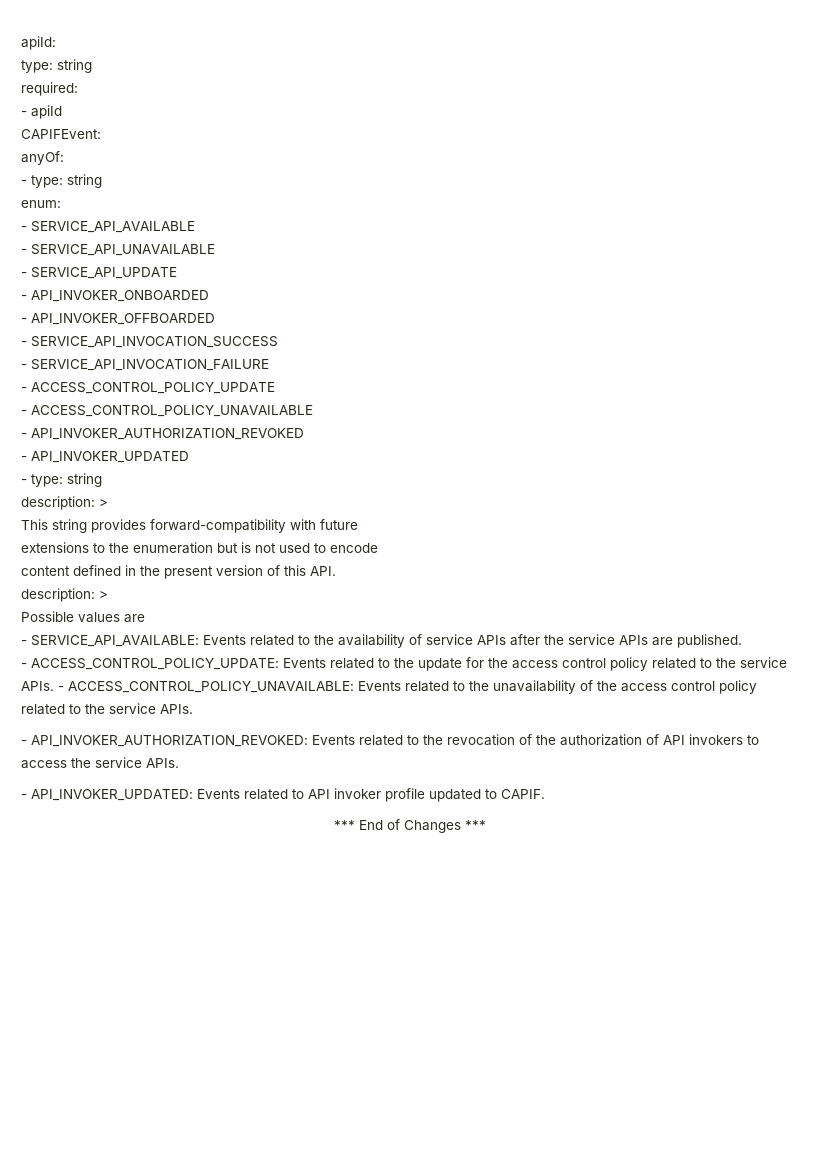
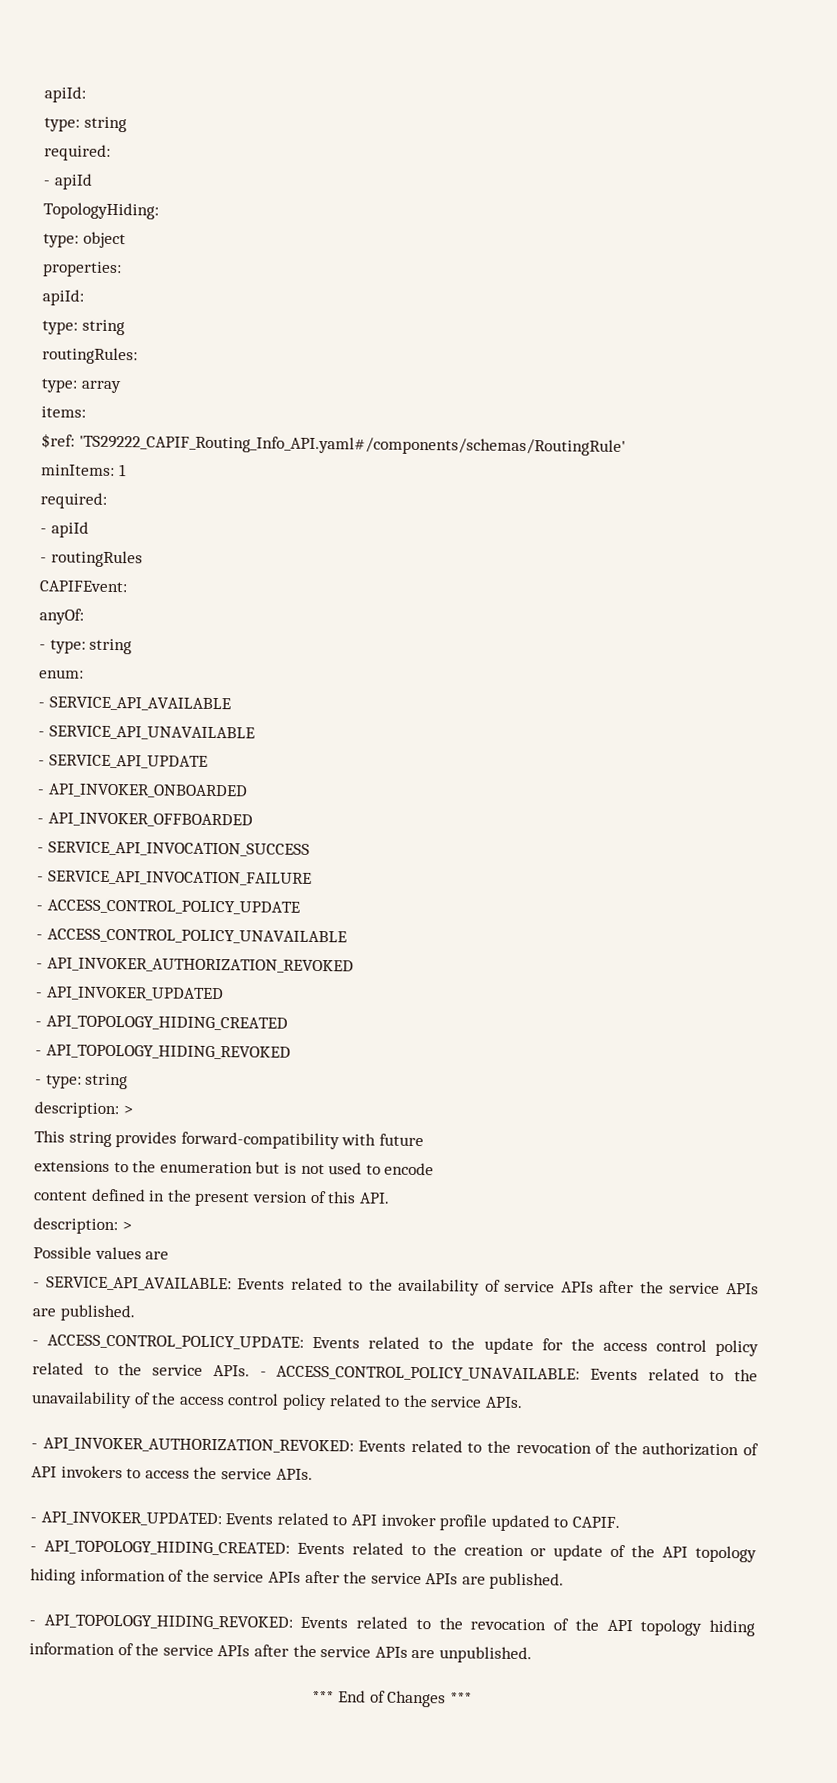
(62, 112) none -> [43,202,159,220] [43,231,126,249] [42,261,122,278] [42,289,84,306] [42,319,125,336] [42,347,138,365] [41,378,121,394] [41,406,86,418] [41,433,626,457] [41,464,127,477] [40,492,107,509] [40,521,89,538] [40,550,143,568] // TopologyHiding: // type: object // properties: // apiId: // type: string // routingRules: // type: array // items: // $ref: 'TS29222_CAPIF_Routing_Info_API.yaml#/components/schemas/RoutingRule' // minItems: 1 // required: // - apiId // - routingRules
(189, 457) none -> [35,1015,288,1031] [35,1044,291,1060] // - API_TOPOLOGY_HIDING_CREATED // - API_TOPOLOGY_HIDING_REVOKED
(545, 794) none -> [30,1540,757,1563] [30,1568,565,1590] [29,1614,756,1637] [29,1642,532,1664] // - API_TOPOLOGY_HIDING_CREATED: Events related to the creation or update of the API topology hiding information of the service APIs after the service APIs are published. // - API_TOPOLOGY_HIDING_REVOKED: Events related to the revocation of the API topology hiding information of the service APIs after the service APIs are unpublished.

